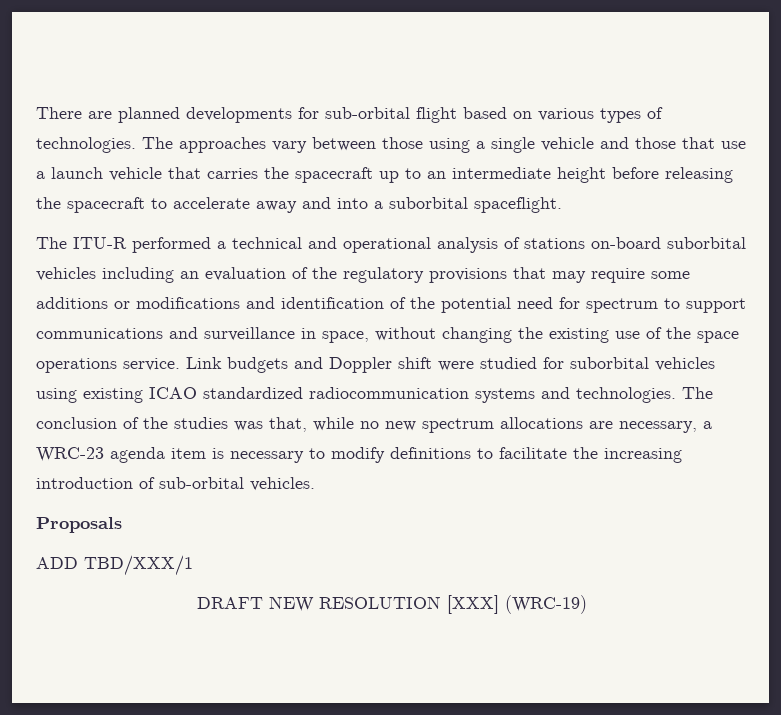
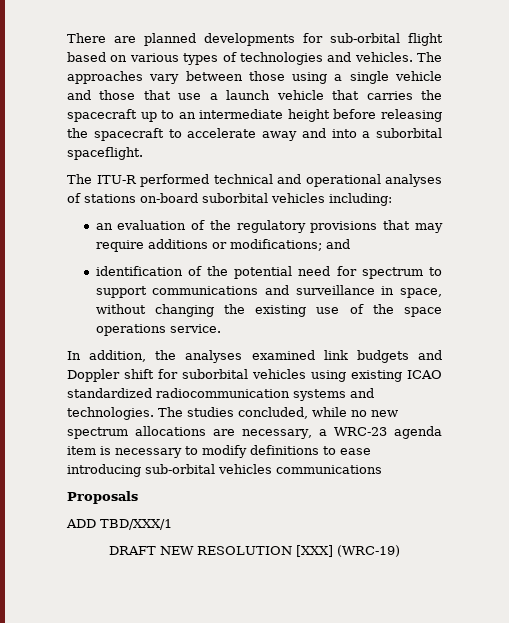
[36,137,136,153] technologies. -> [239,52,413,65] technologies and vehicles.
[217,241,226,249] a -> (209, 180) none
[437,237,498,253] analysis -> [385,174,442,187] analyses
[102,267,174,283] including -> [329,193,392,206] including: //
[651,271,690,279] some -> (144, 246) none
[136,297,275,309] modifications and -> [229,239,350,251] modifications; and //
[186,357,222,369] Link -> [67,350,348,363] // In addition, the analyses examined link
[438,357,537,371] were studied -> (154, 374) none
[36,417,307,432] conclusion of the studies was that, -> [187,407,308,419] studies concluded,
[499,447,682,463] [36,477,315,491] facilitate the increasing introduction of sub-orbital vehicles. -> [340,448,371,455] [67,464,382,477] ease introducing sub-orbital vehicles communications

